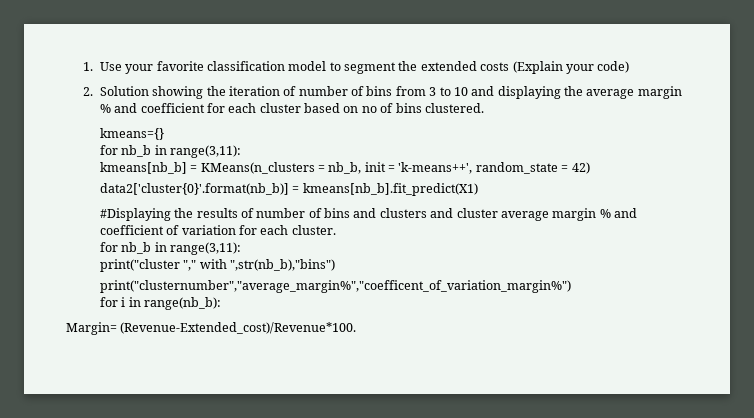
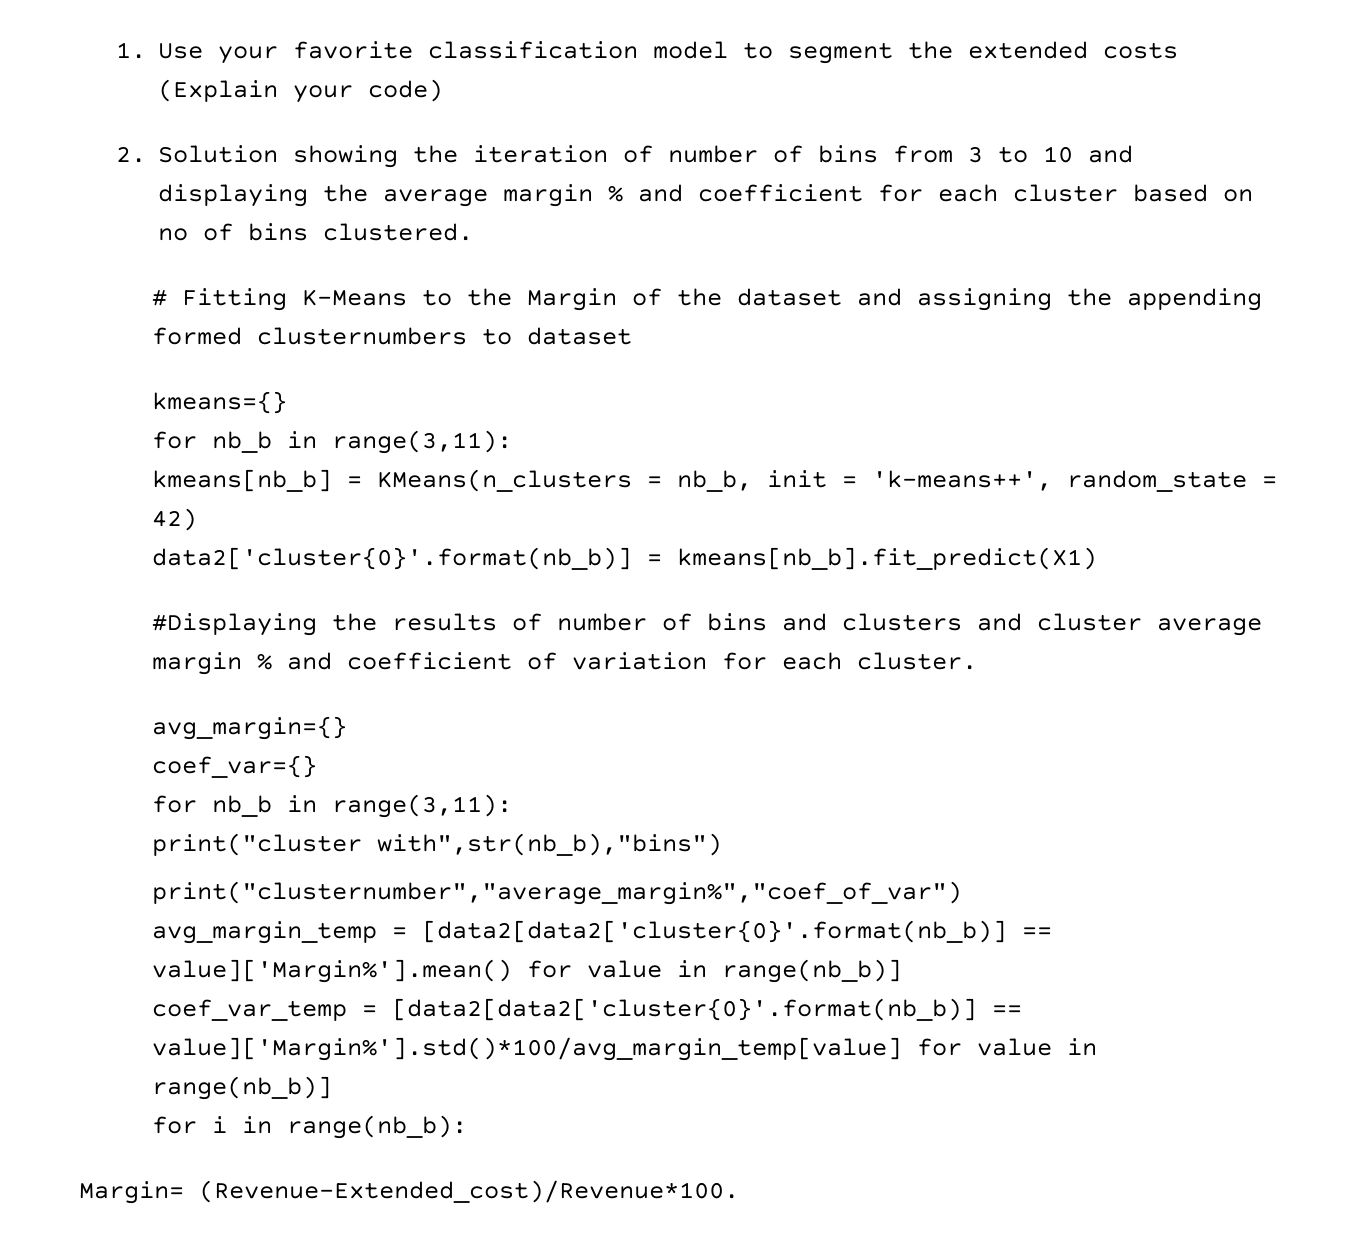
(484, 108) none -> [152,288,1263,311] [152,327,633,345] // # Fitting K-Means to the Margin of the dataset and assigning the appending formed clusternumbers to dataset
(336, 230) none -> [152,716,348,740] [152,755,318,778] // avg_margin={} // coef_var={}
[183,259,335,271] [99,280,571,293] "," with ",str(nb_b),"bins") // print("clusternumber","average_margin%","coefficent_of_variation_margin%") -> [377,833,723,856] [152,881,963,905] [152,920,1053,944] [152,959,903,983] [152,998,1023,1021] [152,1037,1098,1061] [152,1076,333,1100] with",str(nb_b),"bins") // print("clusternumber","average_margin%","coef_of_var") // avg_margin_temp = [data2[data2['cluster{0}'.format(nb_b)] == value]['Margin%'].mean() for value in range(nb_b)] // coef_var_temp = [data2[data2['cluster{0}'.format(nb_b)] == value]['Margin%'].std()*100/avg_margin_temp[value] for value in range(nb_b)]

